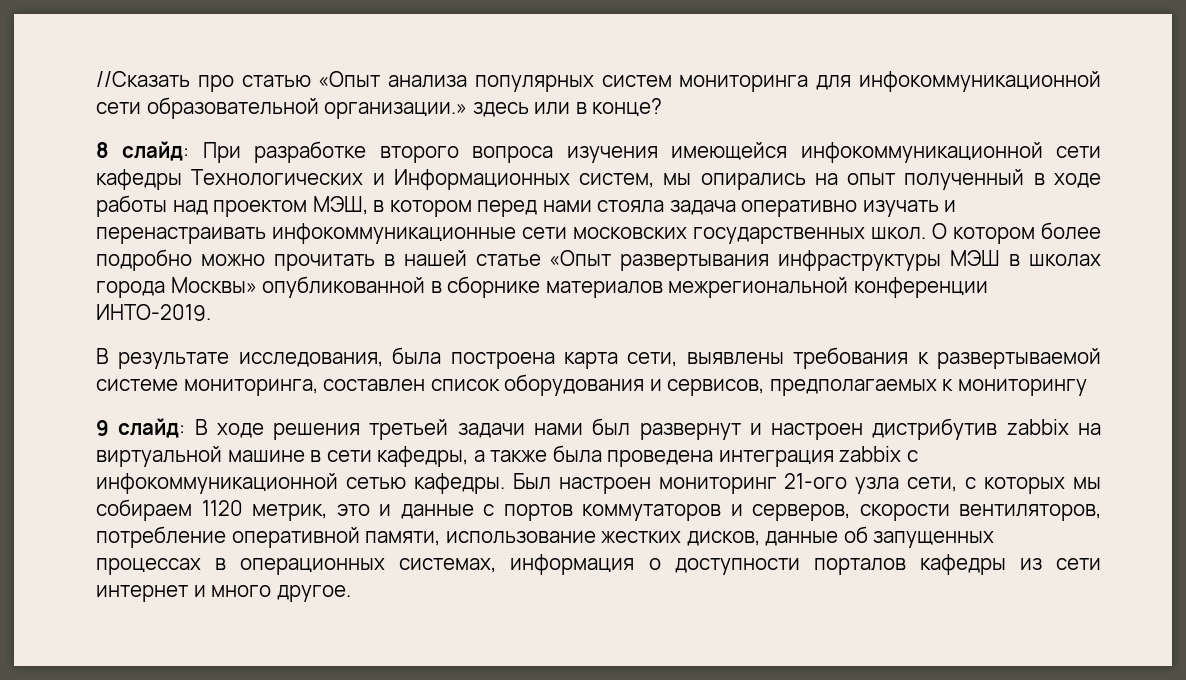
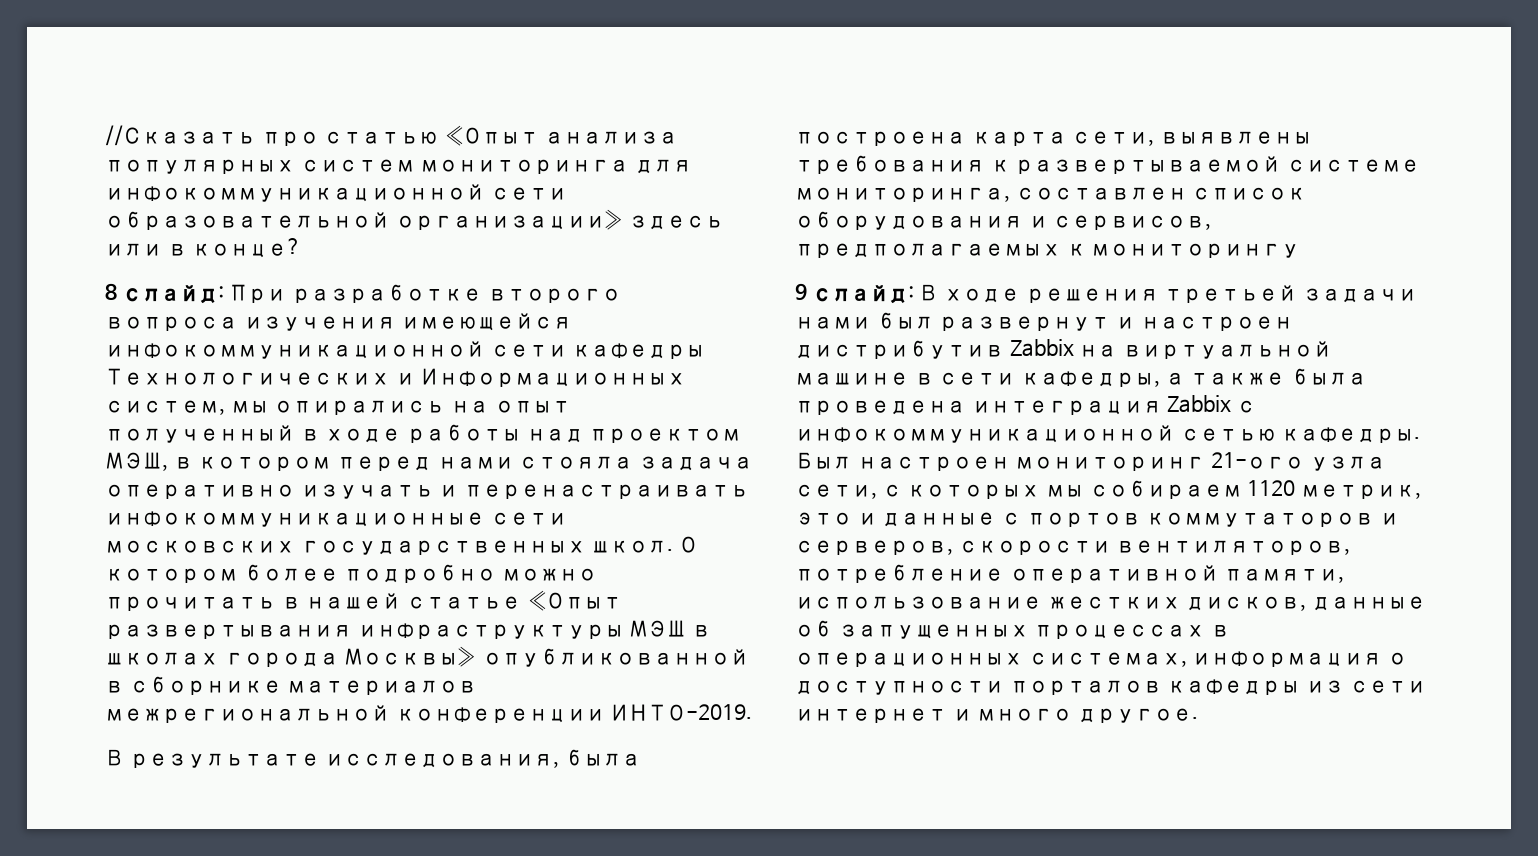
[324,102,468,119] организации.» -> [395,209,624,230] организации»
[1006,419,1069,435] zabbix -> [1009,339,1074,357] Zabbix
[839,446,902,462] zabbix -> [1167,395,1232,413] Zabbix

